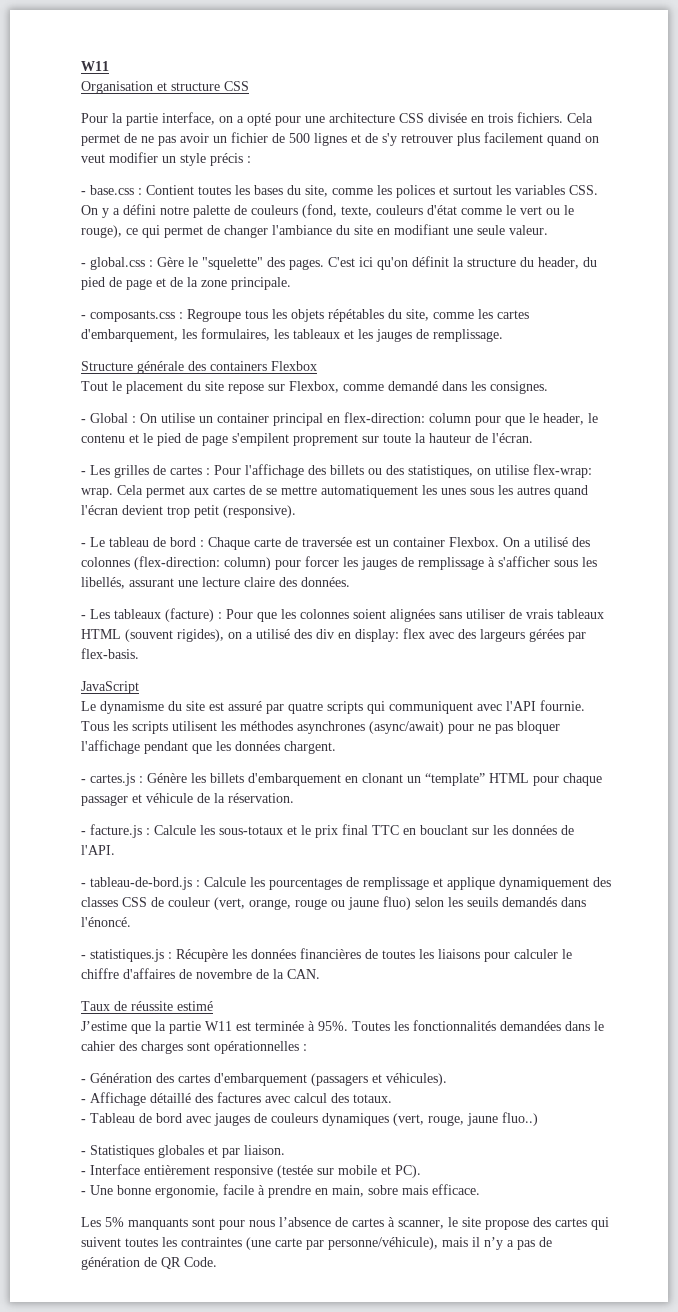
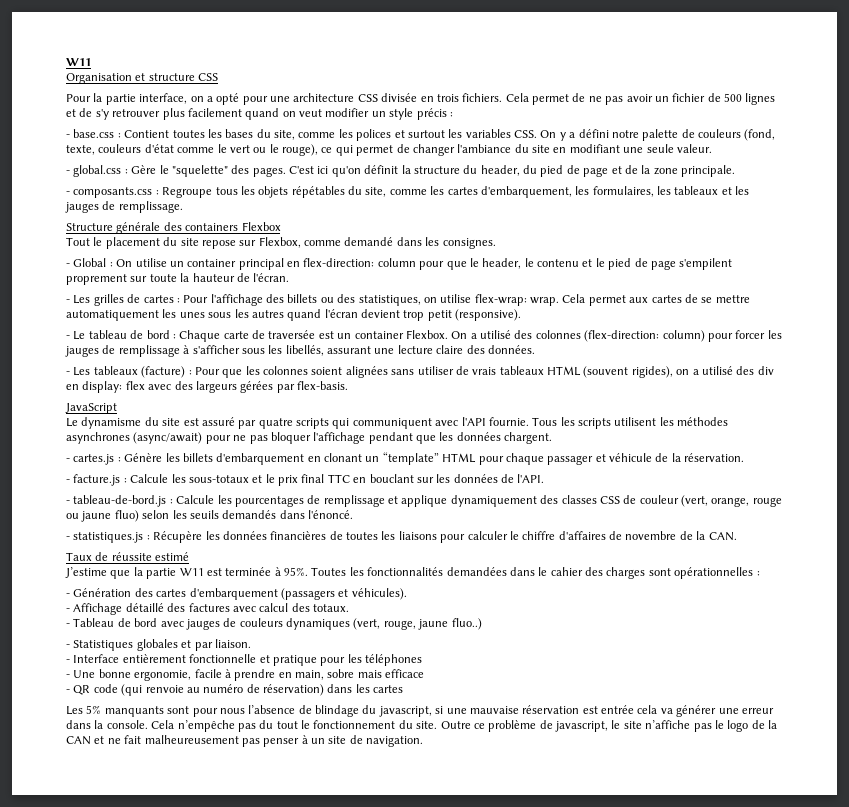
[214,1165,421,1178] responsive (testée sur mobile et PC). -> [189,654,422,666] fonctionnelle et pratique pour les téléphones
[432,1184,480,1195] efficace. -> [385,669,425,678] [66,684,404,696] efficace // - QR code (qui renvoie au numéro de réservation) dans les cartes
[352,1217,609,1230] [81,1237,552,1250] [81,1257,217,1270] cartes à scanner, le site propose des cartes qui suivent toutes les contraintes (une carte par personne/véhicule), mais il n’y a pas de génération de QR Code. -> [315,705,774,717] [66,720,777,732] [66,735,424,747] blindage du javascript, si une mauvaise réservation est entrée cela va générer une erreur dans la console. Cela n’empêche pas du tout le fonctionnement du site. Outre ce problème de javascript, le site n’affiche pas le logo de la CAN et ne fait malheureusement pas penser à un site de navigation.

